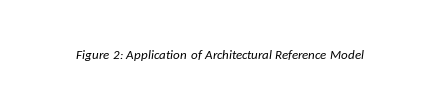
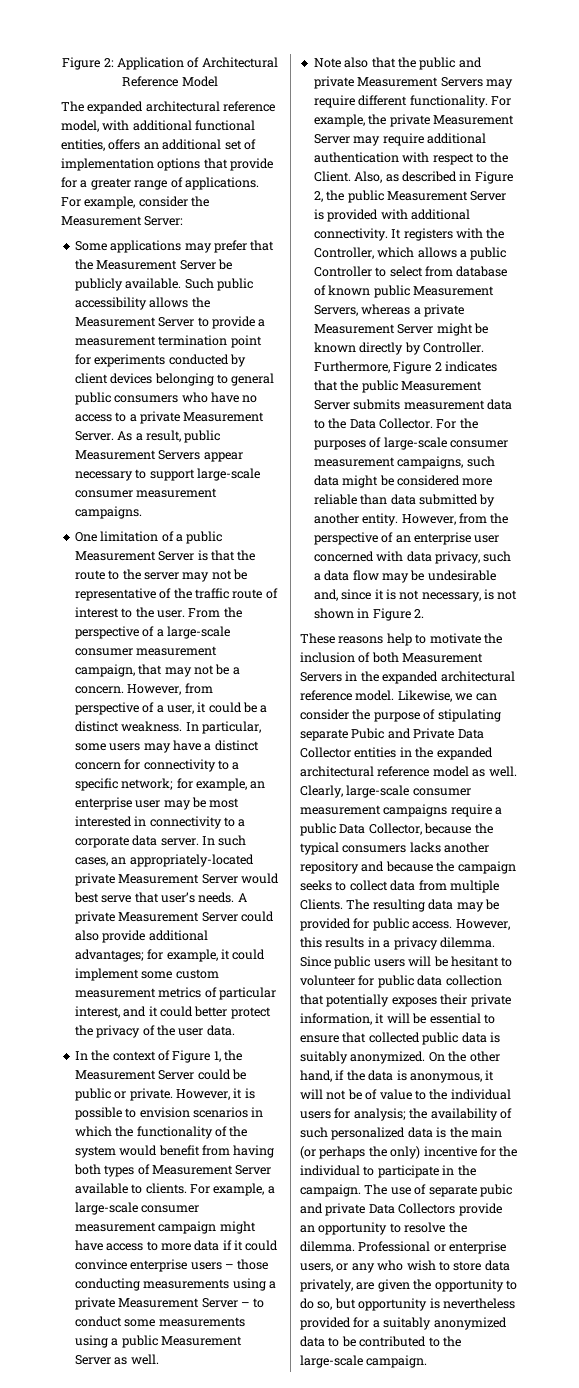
(364, 54) none -> [61,101,276,114] [61,120,256,132] [61,139,256,151] [61,158,274,171] [61,177,259,190] [61,196,210,209] [61,216,184,226] [74,240,275,253] [74,259,232,270] [74,278,253,291] [74,297,210,310] [74,316,266,329] [74,335,262,348] [74,354,246,367] [74,373,275,386] [74,392,258,405] [74,411,265,424] [74,430,221,443] [74,450,243,462] [74,468,260,481] [74,488,218,498] [74,506,142,519] [74,531,223,544] [74,550,256,561] [74,569,247,582] [74,588,278,601] [74,607,242,618] [74,626,230,639] [74,646,218,656] [74,664,240,677] [74,683,213,695] [74,702,268,715] [74,721,261,734] [74,740,259,753] [74,759,240,772] [74,778,266,791] [74,797,240,810] [74,816,246,829] [74,835,247,848] [74,854,254,867] [74,873,279,886] [73,892,247,903] [74,911,274,924] [74,930,208,943] [74,949,266,962] [74,968,219,981] [74,987,276,1000] [74,1006,271,1019] [74,1025,235,1038] [74,1050,242,1063] [74,1069,246,1080] [74,1088,255,1101] [74,1107,264,1120] [74,1126,248,1139] [74,1145,275,1158] [73,1164,272,1177] [74,1183,275,1196] [74,1202,200,1215] [74,1221,256,1234] [74,1240,279,1251] [74,1259,269,1272] [74,1278,276,1291] [74,1297,265,1310] [74,1316,245,1327] [74,1335,242,1348] [74,1354,159,1365] [313,57,482,70] [313,76,513,89] [313,95,511,108] [313,114,514,127] [313,133,486,146] [313,152,509,165] [313,171,513,184] [313,190,507,203] [313,209,470,222] [313,228,505,241] [313,247,507,260] [313,266,508,277] [313,285,494,298] [313,304,464,317] [313,323,488,336] [313,342,484,355] [313,361,497,374] [313,380,482,393] [313,399,512,410] [313,418,478,429] [313,437,508,450] [313,456,495,469] [313,475,493,488] [313,494,496,507] [313,513,509,526] [313,532,500,545] [313,551,512,564] [313,570,496,583] [313,589,518,602] [313,608,424,621] [300,633,502,646] [300,652,484,663] [300,671,515,684] [300,690,497,702] [300,709,501,722] [300,728,484,741] [300,747,493,760] [300,766,517,777] [300,785,471,798] [300,804,503,817] [300,823,493,836] [300,842,490,855] [300,861,516,874] [300,880,499,893] [300,899,499,912] [300,918,510,931] [300,937,495,950] [300,956,513,969] [300,975,502,988] [300,994,511,1007] [300,1013,495,1025] [300,1032,500,1045] [300,1051,500,1064] [300,1070,495,1083] [300,1089,511,1100] [300,1108,512,1121] [300,1127,502,1140] [300,1146,518,1159] [300,1165,476,1178] [300,1184,512,1197] [300,1203,502,1216] [300,1222,467,1235] [300,1241,507,1254] [300,1260,510,1273] [300,1279,517,1292] [300,1298,515,1311] [300,1317,507,1330] [300,1336,461,1347] [300,1355,428,1368] // The expanded architectural reference model, with additional functional entities, offers an additional set of implementation options that provide for a greater range of applications. For example, consider the Measurement Server: // Some applications may prefer that the Measurement Server be publicly available. Such public accessibility allows the Measurement Server to provide a measurement termination point for experiments conducted by client devices belonging to general public consumers who have no access to a private Measurement Server. As a result, public Measurement Servers appear necessary to support large-scale consumer measurement campaigns. // One limitation of a public Measurement Server is that the route to the server may not be representative of the traffic route of interest to the user. From the perspective of a large-scale consumer measurement campaign, that may not be a concern. However, from perspective of a user, it could be a distinct weakness. In particular, some users may have a distinct concern for connectivity to a specific network; for example, an enterprise user may be most interested in connectivity to a corporate data server. In such cases, an appropriately-located private Measurement Server would best serve that user’s needs. A private Measurement Server could also provide additional advantages; for example, it could implement some custom measurement metrics of particular interest, and it could better protect the privacy of the user data. // In the context of Figure 1, the Measurement Server could be public or private. However, it is possible to envision scenarios in which the functionality of the system would benefit from having both types of Measurement Server available to clients. For example, a large-scale consumer measurement campaign might have access to more data if it could convince enterprise users – those conducting measurements using a private Measurement Server – to conduct some measurements using a public Measurement Server as well. // Note also that the public and private Measurement Servers may require different functionality. For example, the private Measurement Server may require additional authentication with respect to the Client. Also, as described in Figure 2, the public Measurement Server is provided with additional connectivity. It registers with the Controller, which allows a public Controller to select from database of known public Measurement Servers, whereas a private Measurement Server might be known directly by Controller. Furthermore, Figure 2 indicates that the public Measurement Server submits measurement data to the Data Collector. For the purposes of large-scale consumer measurement campaigns, such data might be considered more reliable than data submitted by another entity. However, from the perspective of an enterprise user concerned with data privacy, such a data flow may be undesirable and, since it is not necessary, is not shown in Figure 2. // These reasons help to motivate the inclusion of both Measurement Servers in the expanded architectural reference model. Likewise, we can consider the purpose of stipulating separate Pubic and Private Data Collector entities in the expanded architectural reference model as well. Clearly, large-scale consumer measurement campaigns require a public Data Collector, because the typical consumers lacks another repository and because the campaign seeks to collect data from multiple Clients. The resulting data may be provided for public access. However, this results in a privacy dilemma. Since public users will be hesitant to volunteer for public data collection that potentially exposes their private information, it will be essential to ensure that collected public data is suitably anonymized. On the other hand, if the data is anonymous, it will not be of value to the individual users for analysis; the availability of such personalized data is the main (or perhaps the only) incentive for the individual to participate in the campaign. The use of separate pubic and private Data Collectors provide an opportunity to resolve the dilemma. Professional or enterprise users, or any who wish to store data privately, are given the opportunity to do so, but opportunity is nevertheless provided for a suitably anonymized data to be contributed to the large-scale campaign.

